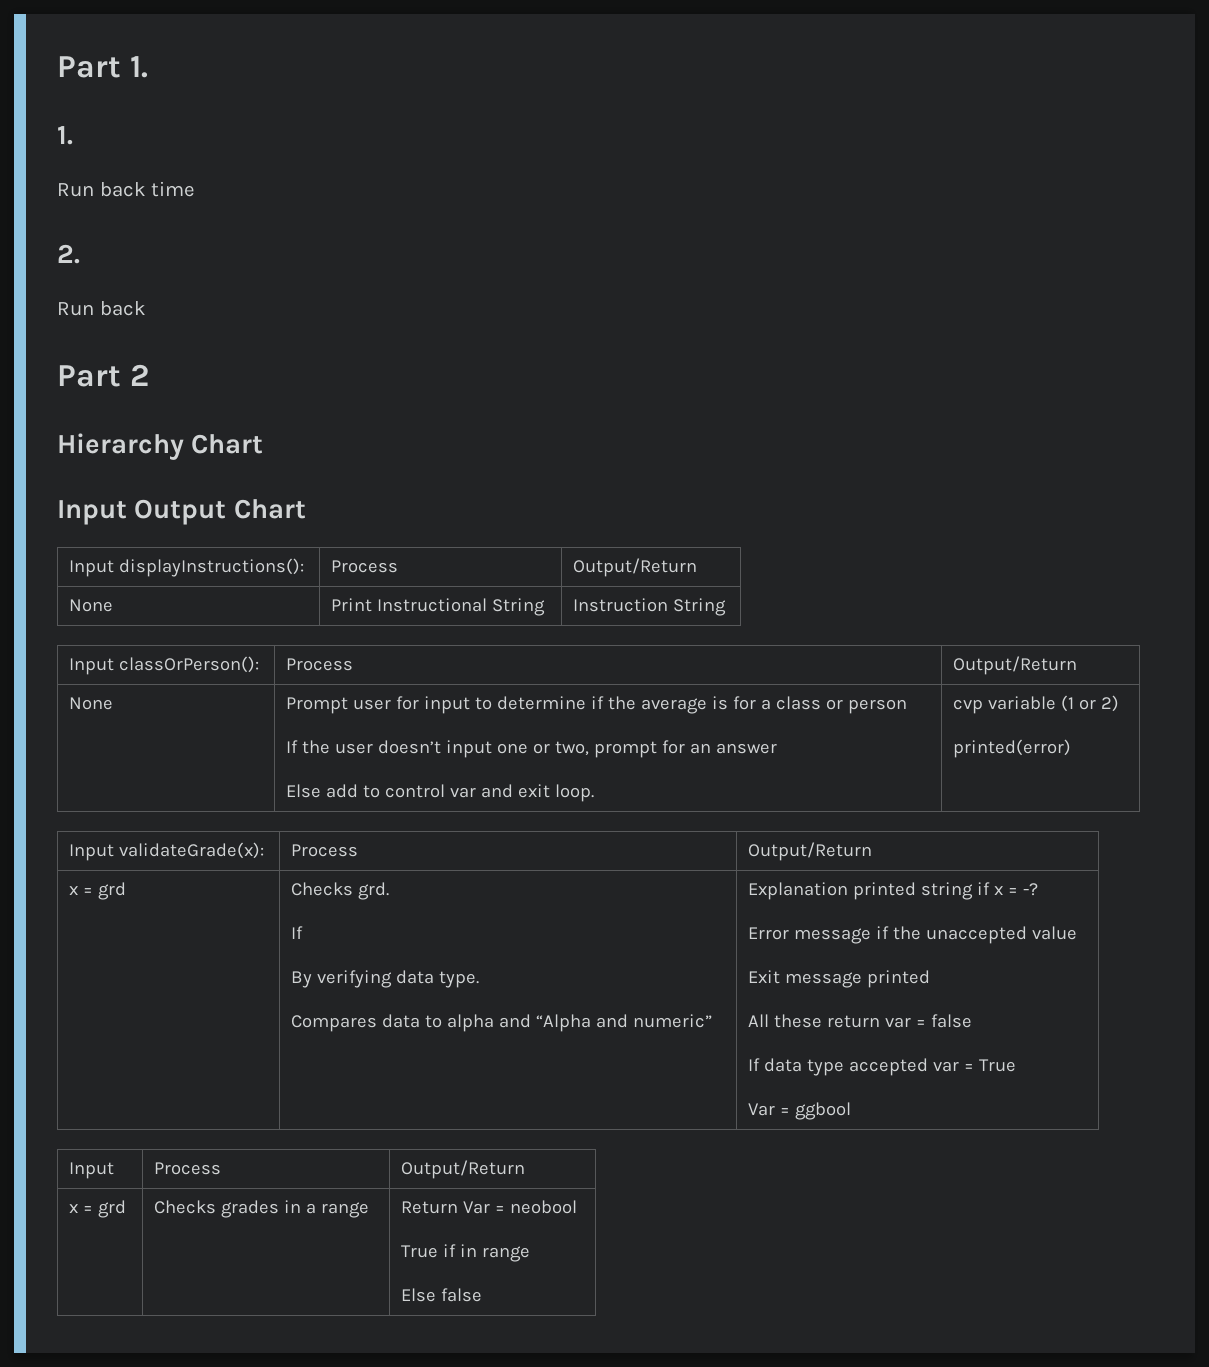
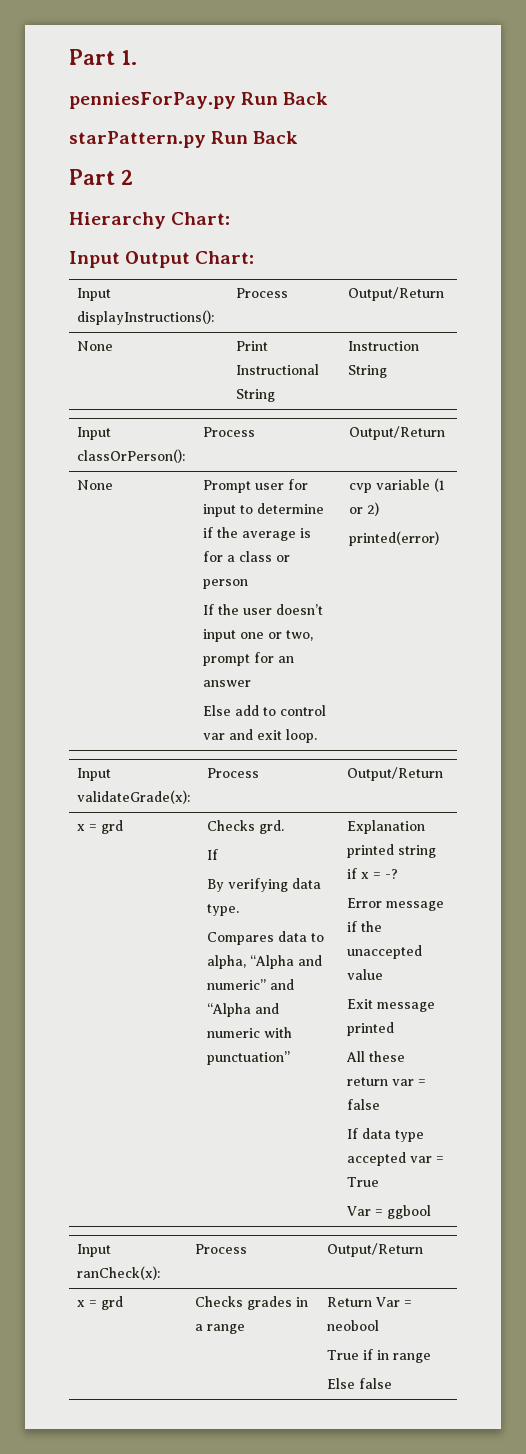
[57,126,73,145] [57,181,196,197] [57,244,80,264] [57,301,146,316] 1. // Run back time // 2. // Run back -> [69,92,329,109] [69,131,299,148] penniesForPay.py Run Back // starPattern.py Run Back
[191,434,264,454] Chart -> [171,212,231,225] Chart:
[233,499,306,519] Chart -> [195,251,255,264] Chart:
[447,1014,713,1032] alpha and “Alpha and numeric” -> [206,955,322,969] [206,979,294,990] [206,1003,279,1017] [206,1027,292,1038] [206,1051,290,1065] alpha, “Alpha and numeric” and “Alpha and numeric with punctuation”
(115, 1170) none -> [76,1266,160,1280] ranCheck(x):

